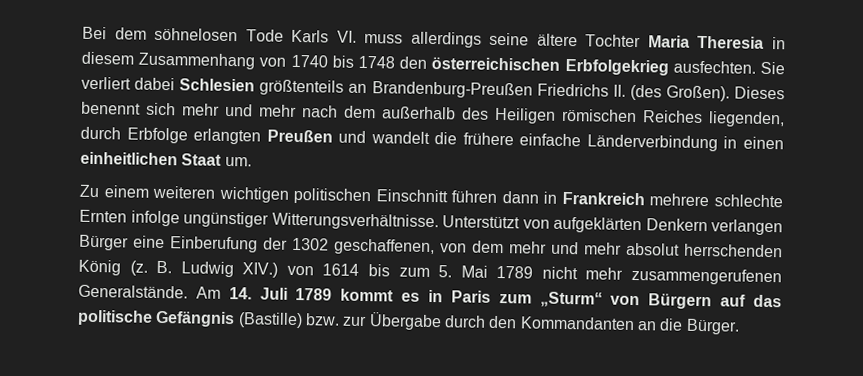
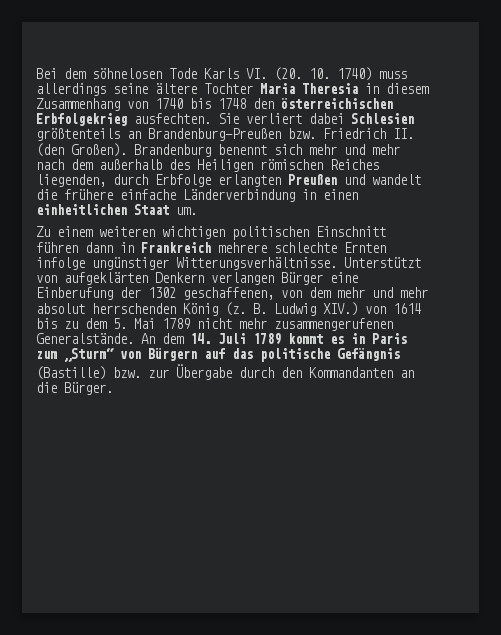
(357, 36) none -> [274,67,372,81] (20. 10. 1740)
[536,83,786,102] Friedrichs II. (des Großen). Dieses -> [288,128,414,139] [36,143,211,157] bzw. Friedrich II. (den Großen). Brandenburg
[398,267,430,277] zum -> [64,318,107,329] zu dem
[195,286,221,299] Am -> [141,333,184,344] An dem

